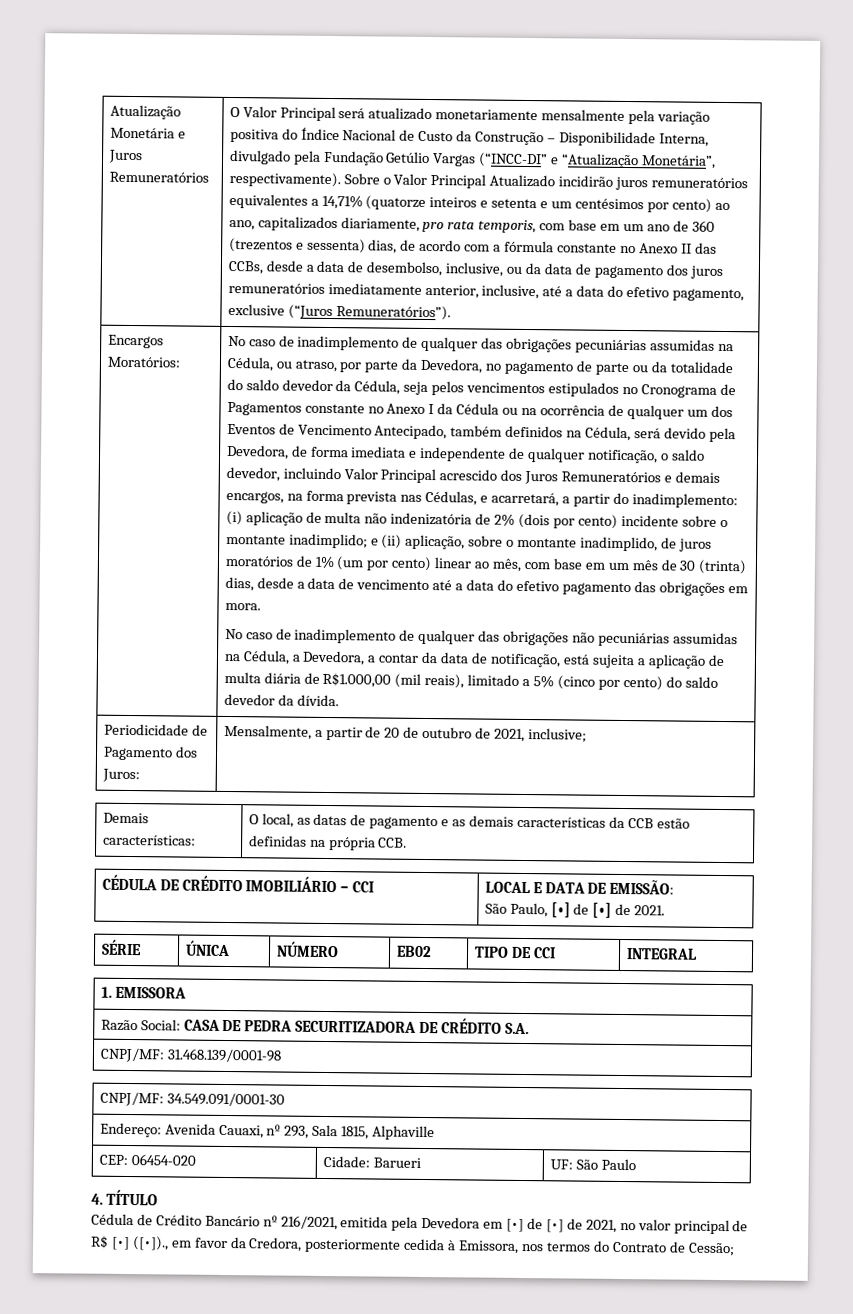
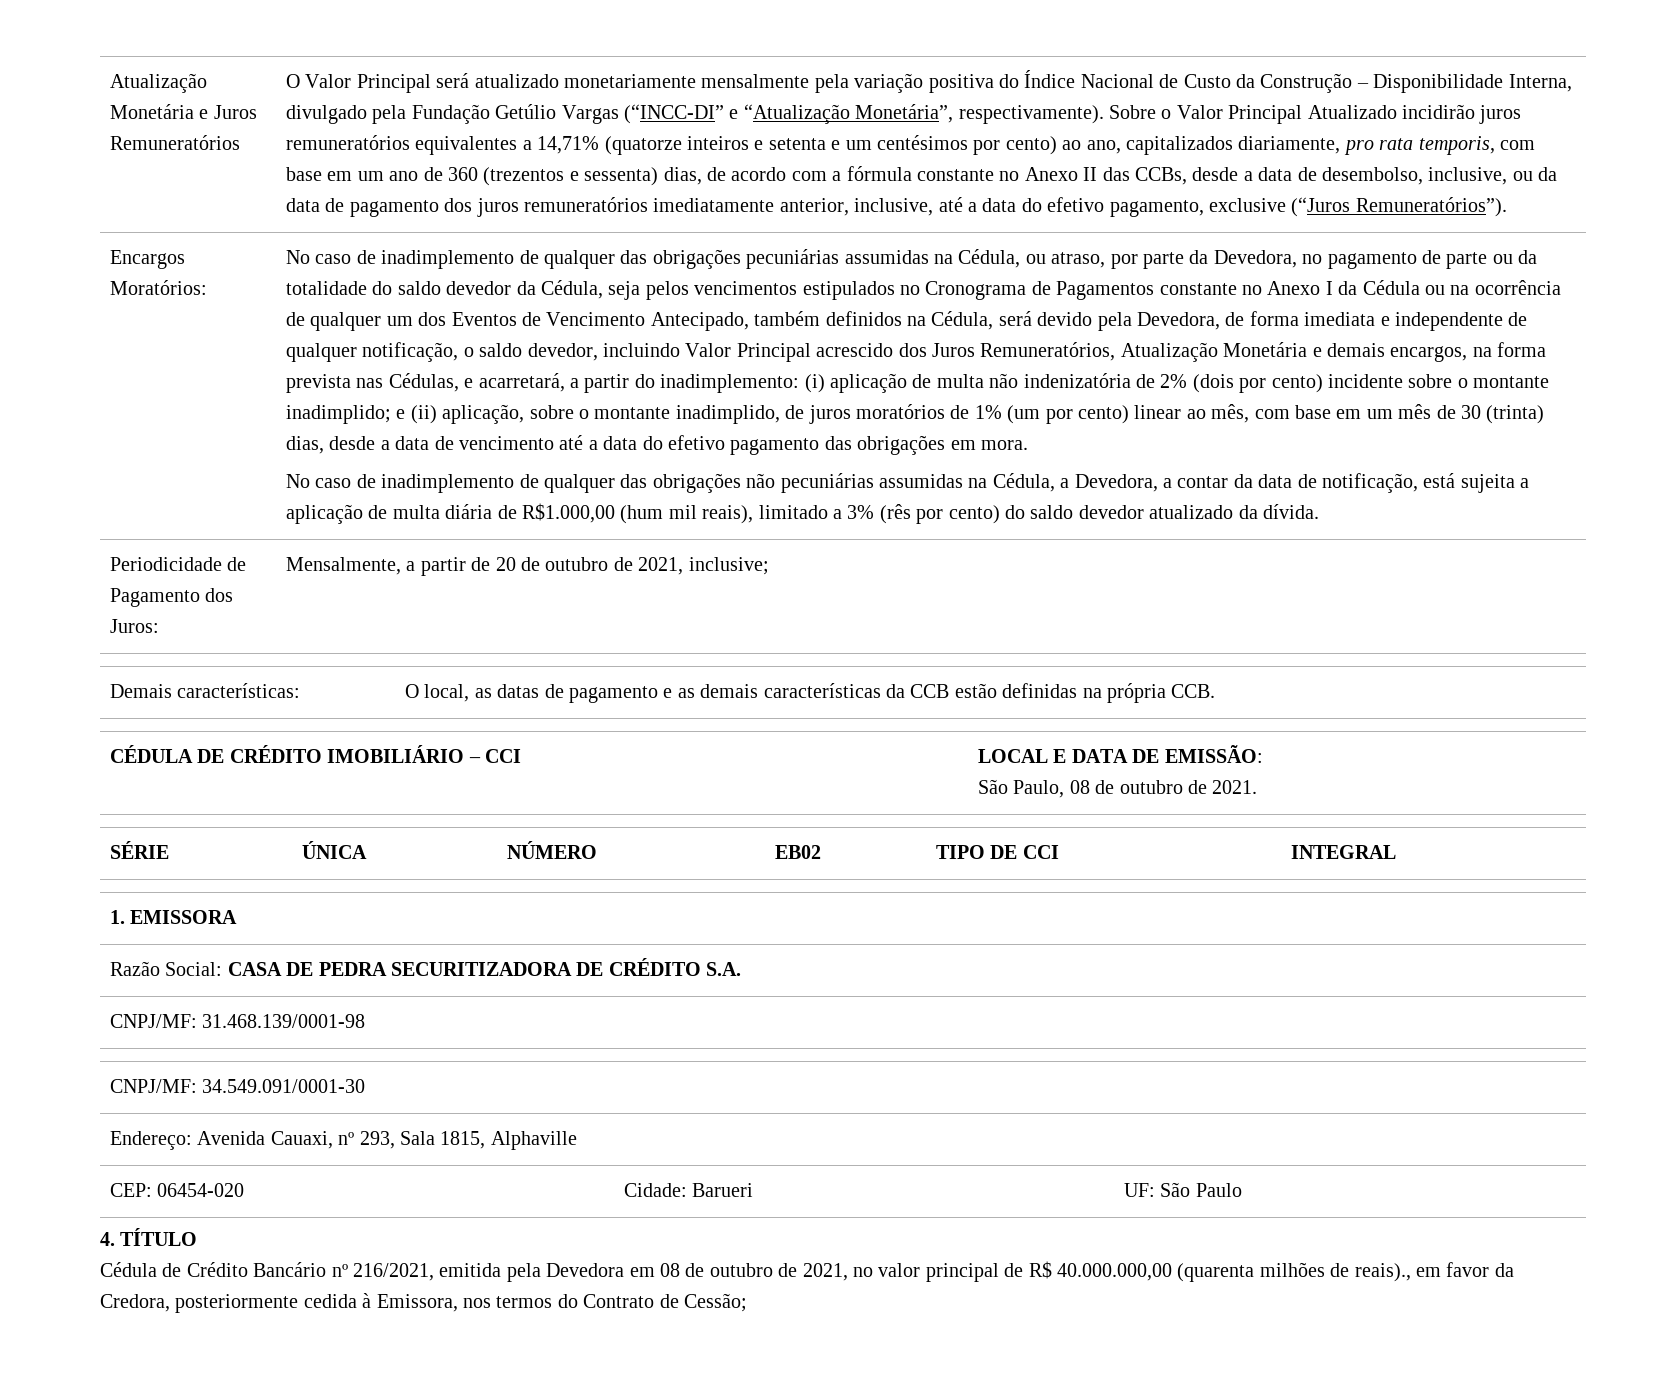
[561,471,662,483] Remuneratórios -> [980,342,1308,362] Remuneratórios, Atualização Monetária
[394,673,422,688] (mil -> [620,505,697,524] (hum mil
[533,675,595,690] 5% (cinco -> [847,504,911,524] 3% (rês
(275, 699) none -> [1149,505,1234,519] atualizado
[550,902,613,918] [•] de [•] -> [1069,780,1183,794] 08 de outubro
[506,1218,564,1233] [•] de [•] -> [659,1263,773,1277] 08 de outubro
[110,1236,169,1251] [•] ([•])., -> [1056,1262,1411,1282] 40.000.000,00 (quarenta milhões de reais).,

